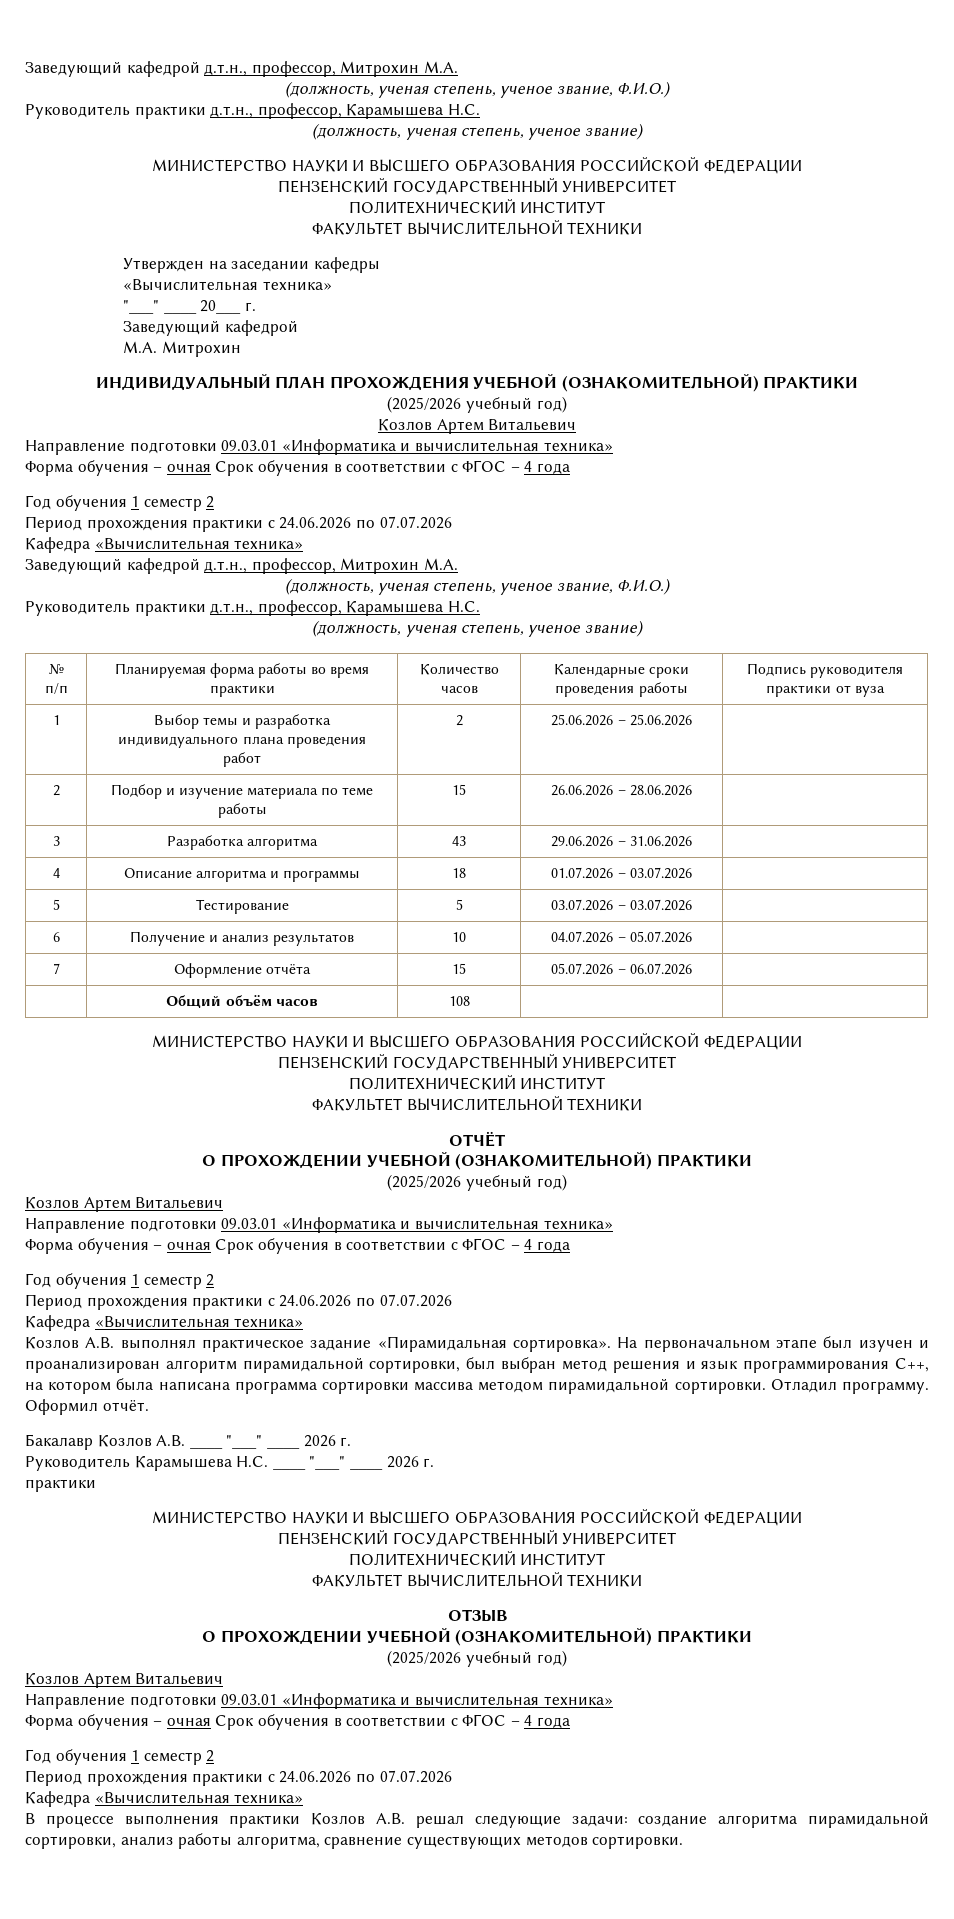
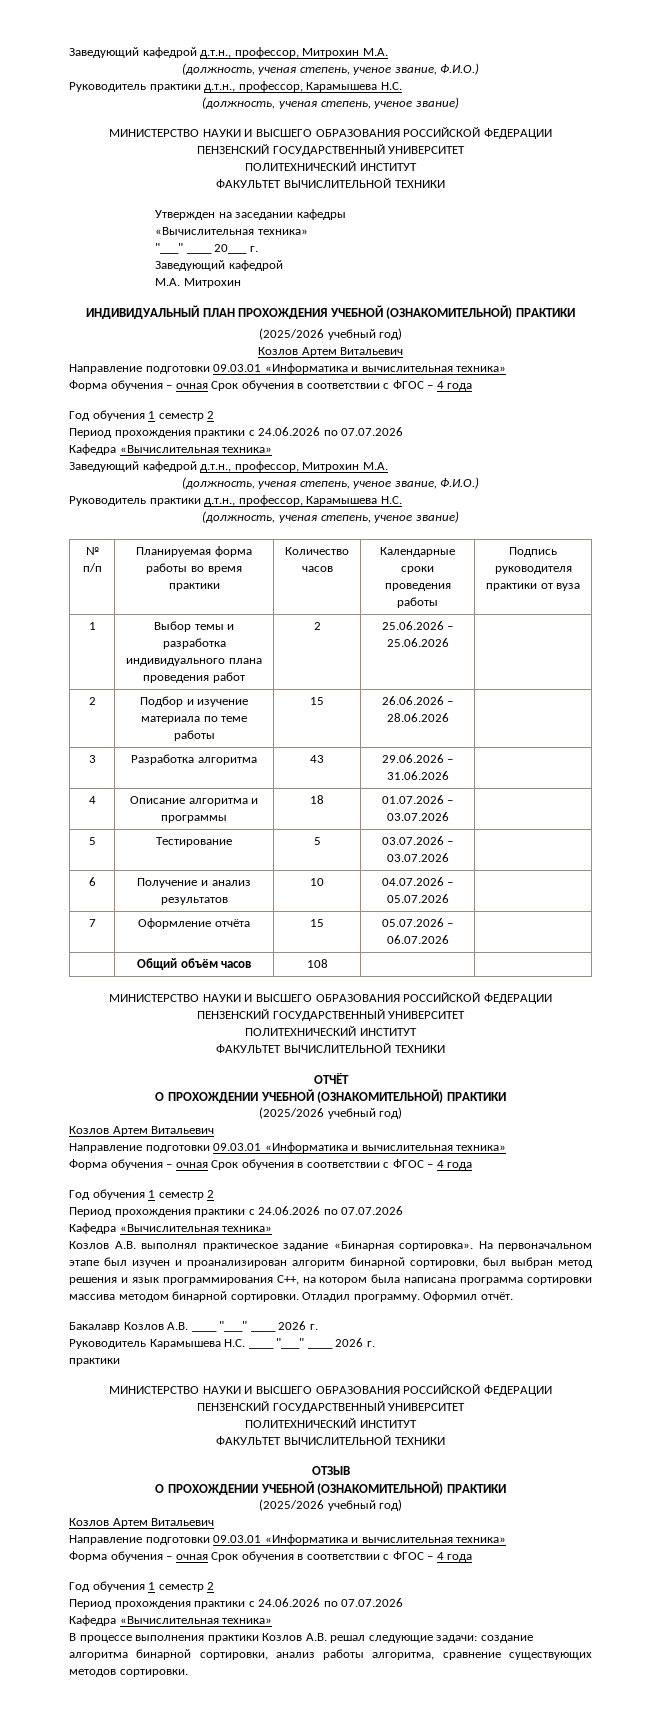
[377,1336,507,1352] «Пирамидальная -> [333,1241,394,1251] «Бинарная
[242,1357,364,1373] пирамидальной -> [350,1257,405,1268] бинарной
[548,1378,670,1394] пирамидальной -> [172,1291,228,1302] бинарной
[808,1812,930,1828] пирамидальной -> [136,1649,192,1660] бинарной

